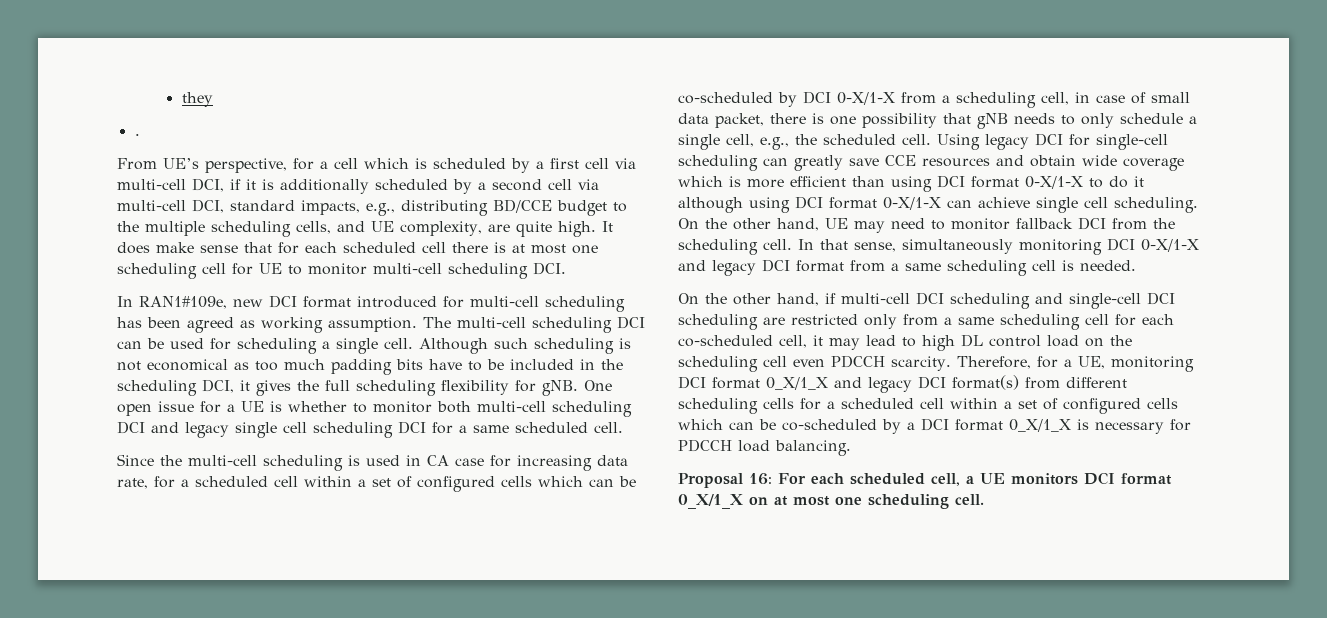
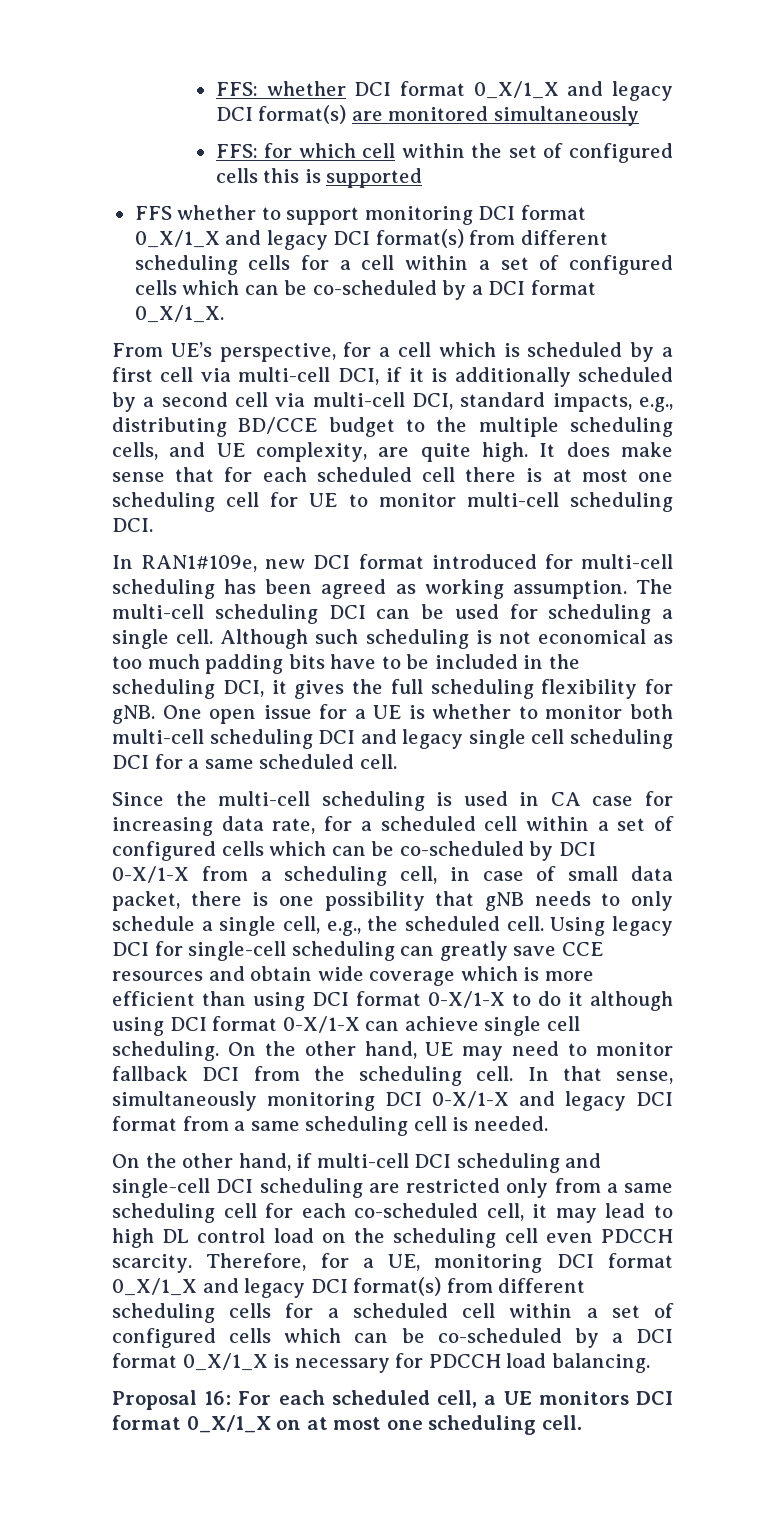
[181,92,213,107] [134,133,140,136] they // . -> [215,81,673,101] [215,105,640,126] [215,143,673,163] [215,168,423,188] [134,205,586,225] [134,229,608,250] [134,255,674,275] [134,280,596,300] [134,305,224,323] FFS: whether DCI format 0_X/1_X and legacy DCI format(s) are monitored simultaneously // FFS: for which cell within the set of configured cells this is supported // FFS whether to support monitoring DCI format 0_X/1_X and legacy DCI format(s) from different scheduling cells for a cell within a set of configured cells which can be co-scheduled by a DCI format 0_X/1_X.

